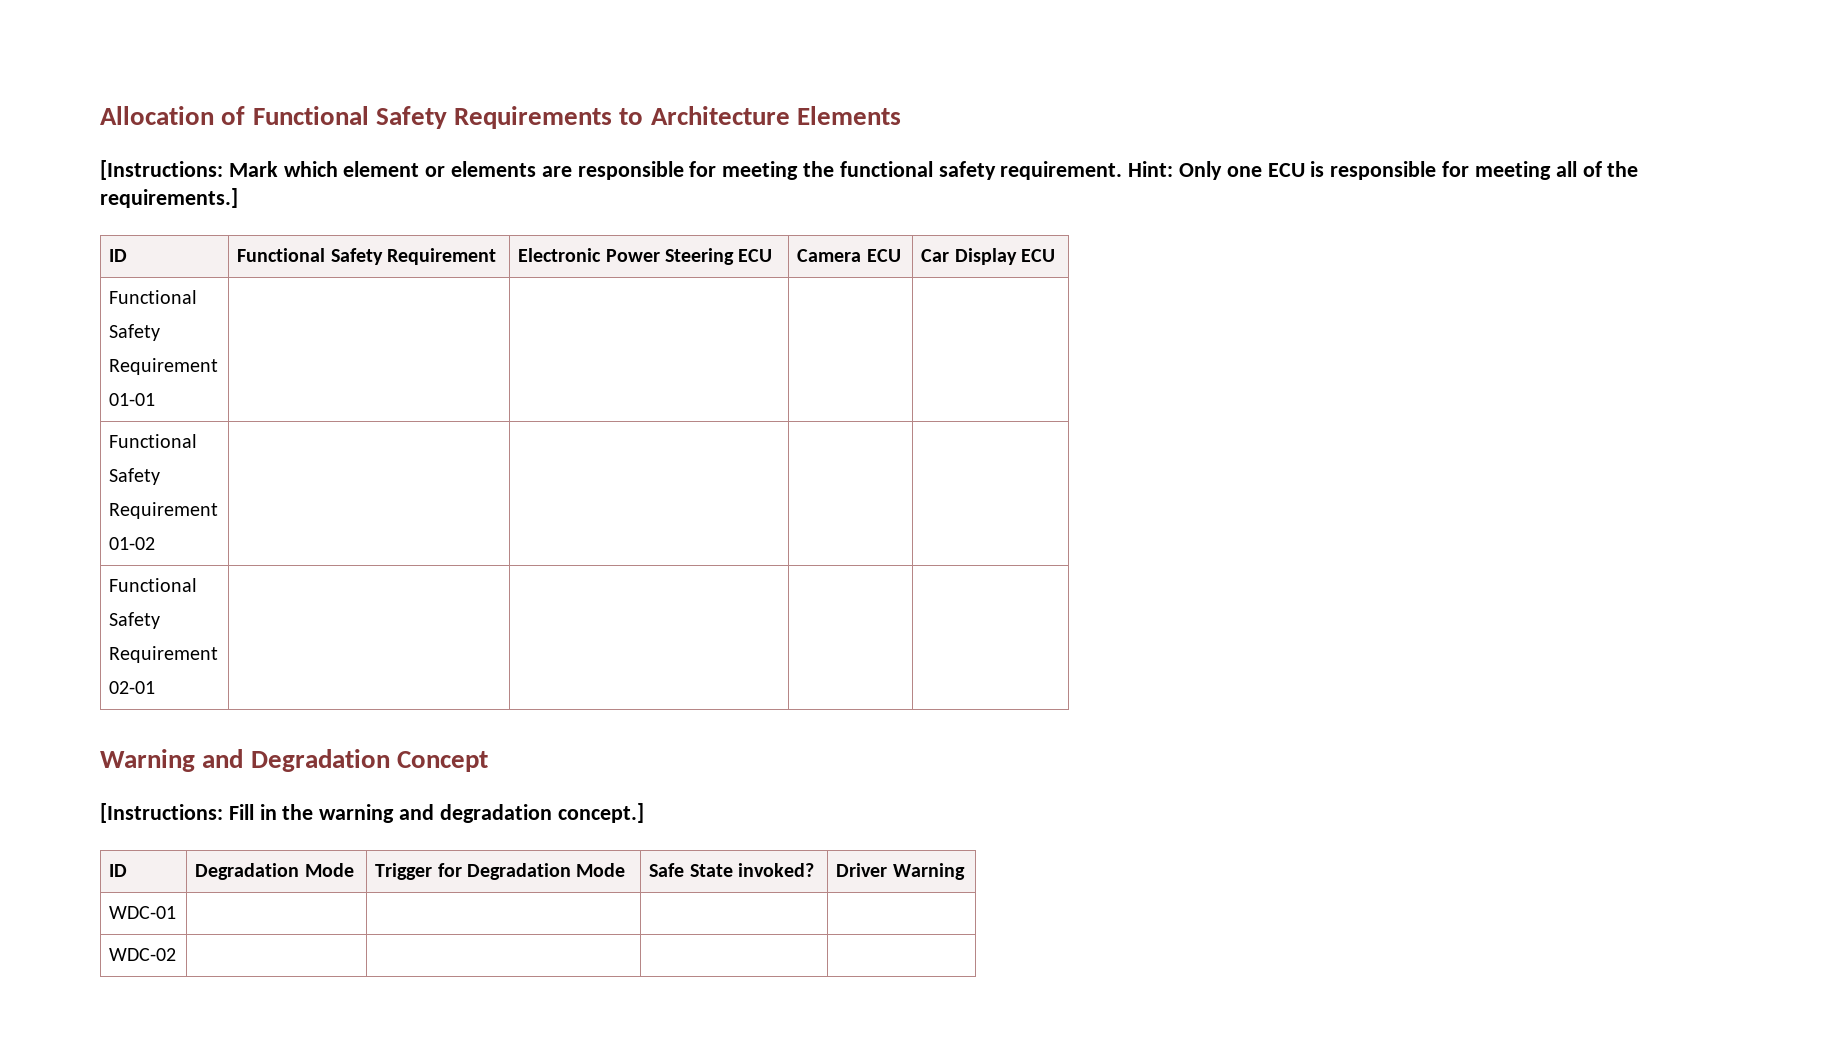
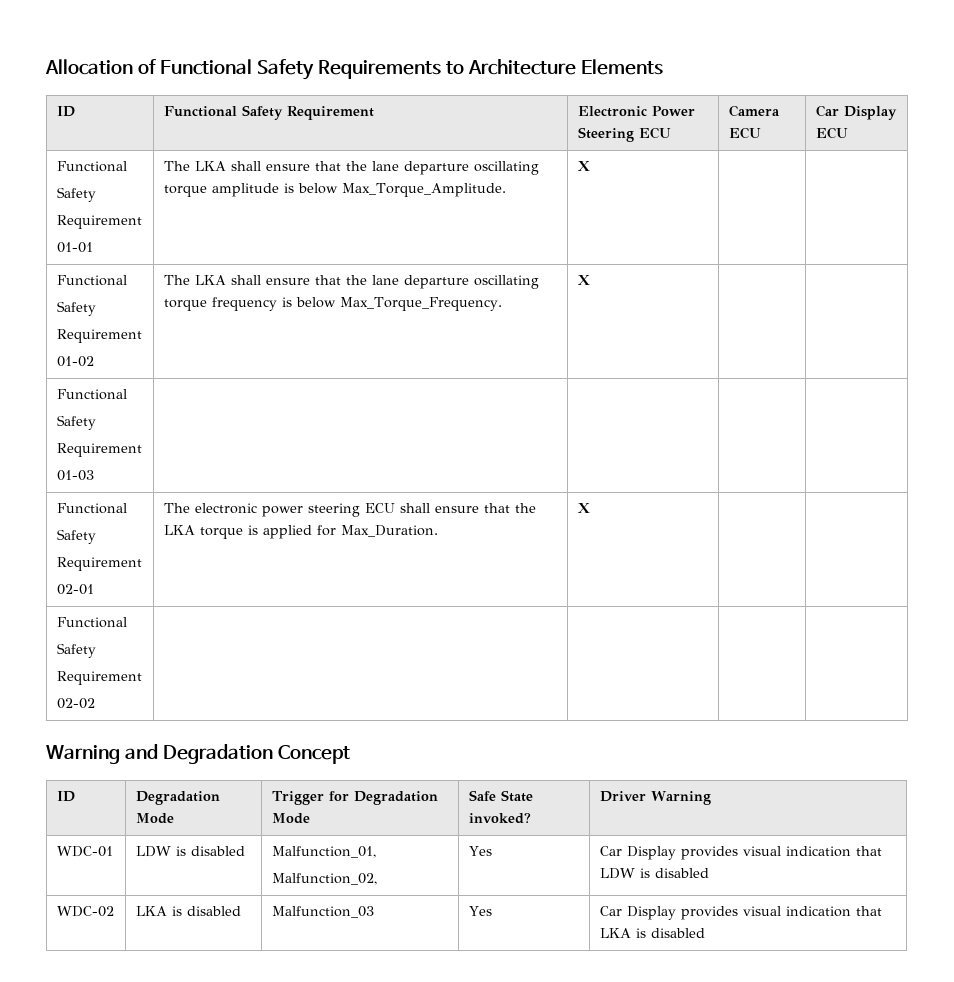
[100,160,1639,180] [100,188,238,208] // [Instructions: Mark which element or elements are responsible for meeting the functional safety requirement. Hint: Only one ECU is responsible for meeting all of the requirements.] -> (663, 67) none
[109,434,198,448] [109,468,161,485] [109,502,219,519] [109,537,156,550] [109,578,198,592] [109,612,161,629] [109,646,219,663] [109,681,156,694] [100,749,488,772] [100,803,644,823] | | | // Functional // Safety // Requirement // 01-02 | | | | // Functional // Safety // Requirement // 02-01 | | | | // Warning and Degradation Concept // [Instructions: Fill in the warning and degradation concept.] -> [163,161,539,175] [163,183,506,197] [577,161,590,171] [56,275,127,286] [56,301,96,316] [56,329,142,343] [56,356,94,367] [163,275,539,289] [163,297,502,311] [577,275,590,285] [56,389,127,400] [56,415,96,430] [56,443,142,457] [56,470,94,481] [56,503,127,514] [56,529,96,544] [56,557,142,571] [56,584,94,595] [163,503,536,517] [163,525,438,539] [577,503,590,513] [56,617,127,628] [56,643,96,658] [56,671,142,685] [56,698,95,709] [46,744,350,764] The LKA shall ensure that the lane departure oscillating torque amplitude is below Max_Torque_Amplitude. | X | | // Functional // Safety // Requirement // 01-02 | The LKA shall ensure that the lane departure oscillating torque frequency is below Max_Torque_Frequency. | X | | // Functional // Safety // Requirement // 01-03 | | | | // Functional // Safety // Requirement // 02-01 | The electronic power steering ECU shall ensure that the LKA torque is applied for Max_Duration. | X | | // Functional // Safety // Requirement // 02-02 | | | | // Warning and Degradation Concept
[109,948,177,961] | | | // WDC-02 | | | | -> [135,846,245,857] [271,846,376,858] [271,873,377,885] [468,846,492,856] [599,846,882,860] [599,868,709,879] [56,906,114,917] [135,906,241,916] [271,906,374,918] [468,906,492,916] [599,906,882,920] [599,928,705,938] LDW is disabled | Malfunction_01, // Malfunction_02, | Yes | Car Display provides visual indication that LDW is disabled // WDC-02 | LKA is disabled | Malfunction_03 | Yes | Car Display provides visual indication that LKA is disabled

